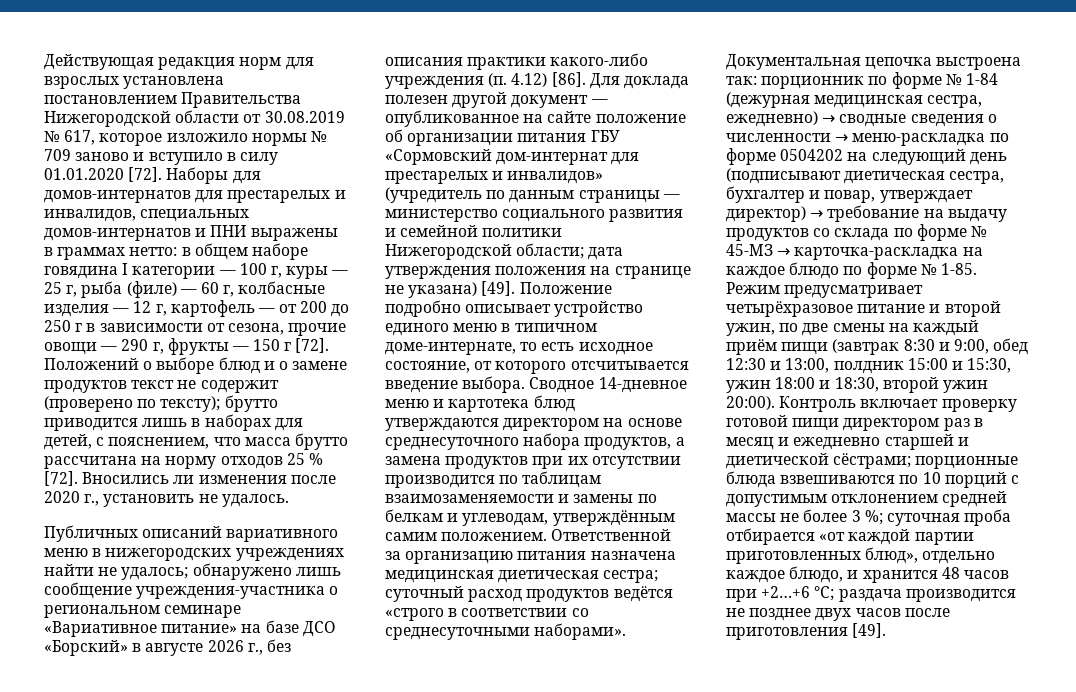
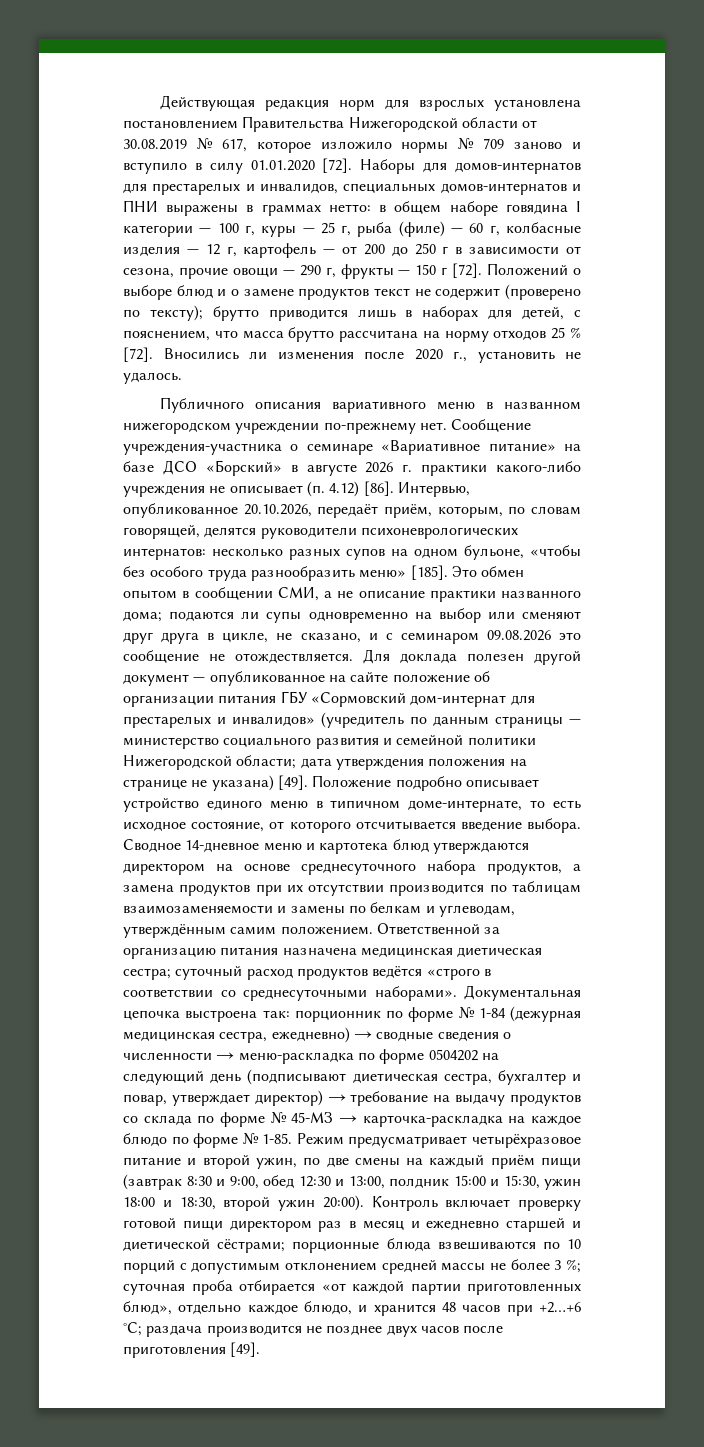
[44,525,223,542] Публичных описаний -> [159,397,321,413] Публичного описания
[105,548,344,561] [44,563,341,580] [44,582,132,599] нижегородских учреждениях найти не удалось; обнаружено лишь сообщение -> [504,401,581,410] [123,419,532,434] названном нижегородском учреждении по-прежнему нет. Сообщение
[44,605,160,618] региональном -> (299, 447) none
[247,639,291,655] [385,57,463,66] г., без описания -> [402,464,413,472] г.
(484, 82) none -> [209,485,303,494] не описывает
(586, 79) none -> [397,482,470,497] [123,503,582,518] [123,525,518,539] [123,545,581,560] [123,565,525,581] [123,587,581,602] [123,608,581,623] [123,630,581,644] [123,650,353,664] Интервью, опубликованное 20.10.2026, передаёт приём, которым, по словам говорящей, делятся руководители психоневрологических интернатов: несколько разных супов на одном бульоне, «чтобы без особого труда разнообразить меню» [185]. Это обмен опытом в сообщении СМИ, а не описание практики названного дома; подаются ли супы одновременно на выбор или сменяют друг друга в цикле, не сказано, и с семинаром 09.08.2026 это сообщение не отождествляется.

